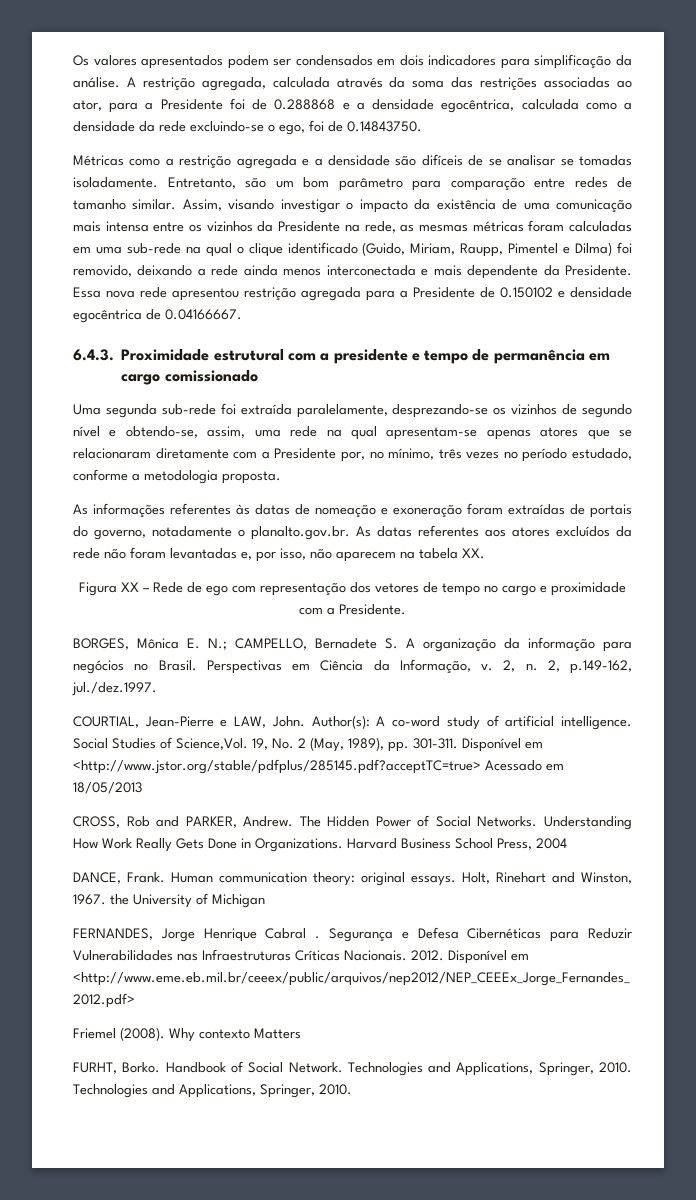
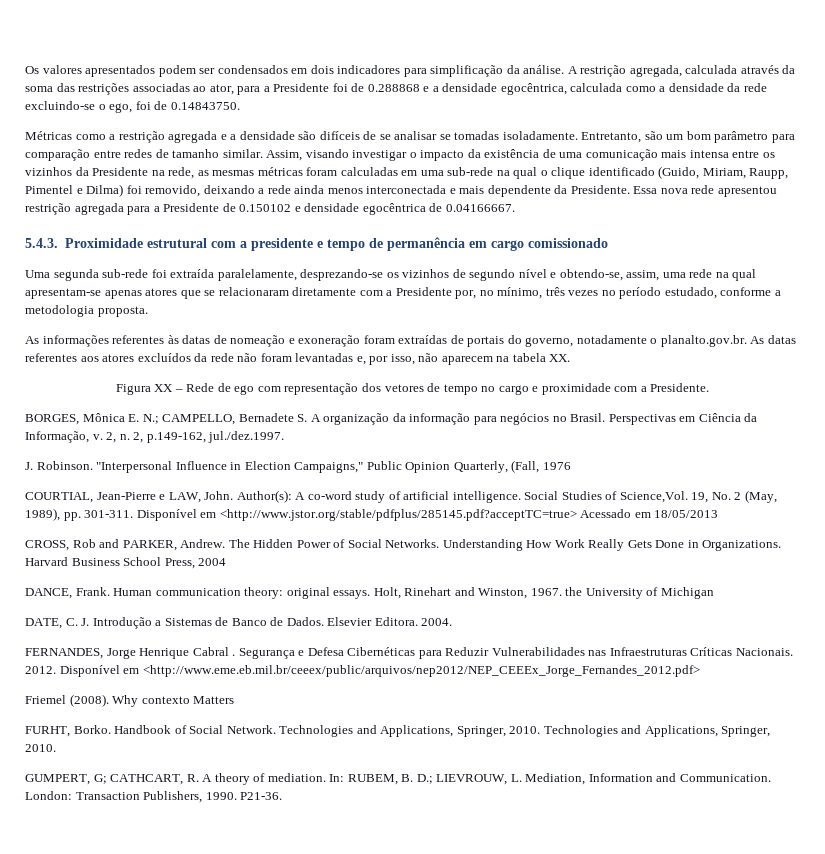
[73,349,114,361] 6.4.3. -> [25,238,58,248] 5.4.3.
(157, 689) none -> [25,460,571,473] // J. Robinson. "Interpersonal Influence in Election Campaigns," Public Opinion Quarterly, (Fall, 1976
(265, 901) none -> [25,617,453,629] // DATE, C. J. Introdução a Sistemas de Banco de Dados. Elsevier Editora. 2004.
(352, 1089) none -> [25,773,771,785] [25,791,283,803] // GUMPERT, G; CATHCART, R. A theory of mediation. In: RUBEM, B. D.; LIEVROUW, L. Mediation, Information and Communication. London: Transaction Publishers, 1990. P21-36.

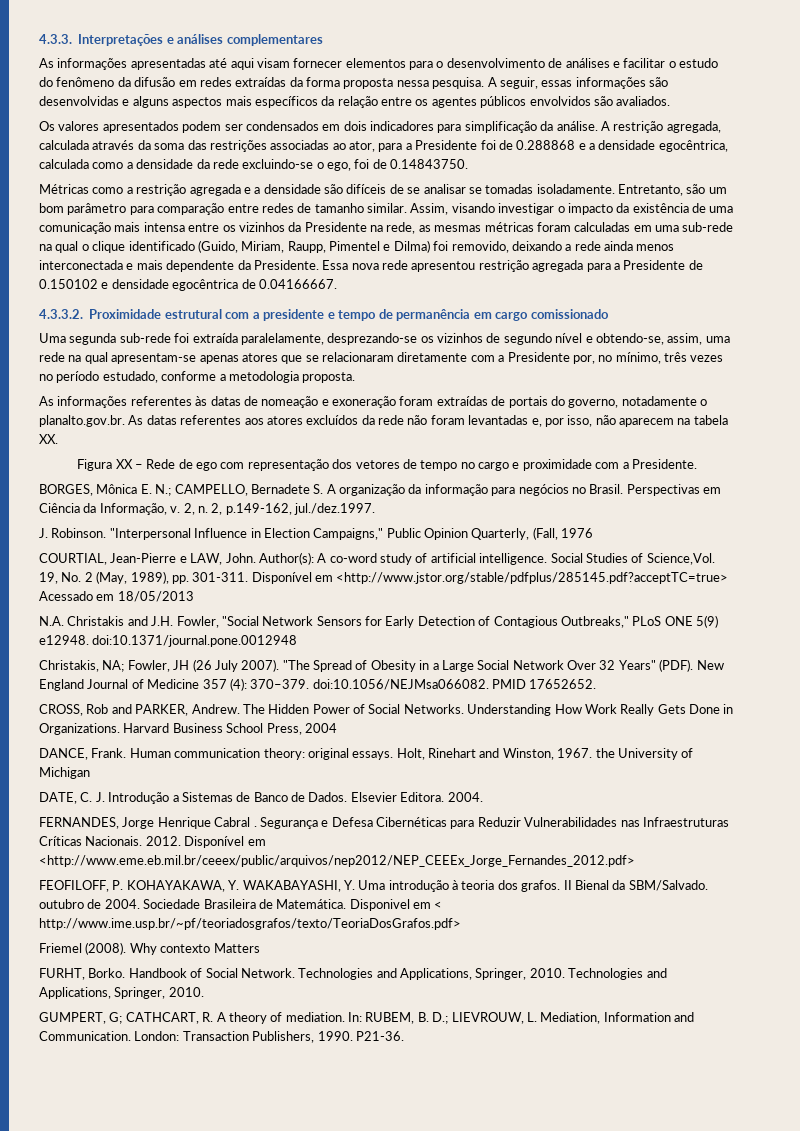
(25, 70) none -> [39,34,323,46] [39,58,718,70] [39,77,668,89] [39,96,671,108] 4.3.3. Interpretações e análises complementares // As informações apresentadas até aqui visam fornecer elementos para o desenvolvimento de análises e facilitar o estudo do fenômeno da difusão em redes extraídas da forma proposta nessa pesquisa. A seguir, essas informações são desenvolvidas e alguns aspectos mais específicos da relação entre os agentes públicos envolvidos são avaliados. //
[25,238,58,248] 5.4.3. -> [39,309,83,319] 4.3.3.2.
(719, 514) none -> [39,615,718,628] [39,635,298,647] [39,659,724,672] [39,678,597,691] // N.A. Christakis and J.H. Fowler, "Social Network Sensors for Early Detection of Contagious Outbreaks," PLoS ONE 5(9) e12948. doi:10.1371/journal.pone.0012948 // Christakis, NA; Fowler, JH (26 July 2007). "The Spread of Obesity in a Large Social Network Over 32 Years" (PDF). New England Journal of Medicine 357 (4): 370–379. doi:10.1056/NEJMsa066082. PMID 17652652.
(700, 671) none -> [39,880,708,892] [39,899,443,911] [39,918,461,930] // FEOFILOFF, P. KOHAYAKAWA, Y. WAKABAYASHI, Y. Uma introdução à teoria dos grafos. II Bienal da SBM/Salvado. outubro de 2004. Sociedade Brasileira de Matemática. Disponivel em < http://www.ime.usp.br/~pf/teoriadosgrafos/texto/TeoriaDosGrafos.pdf>

